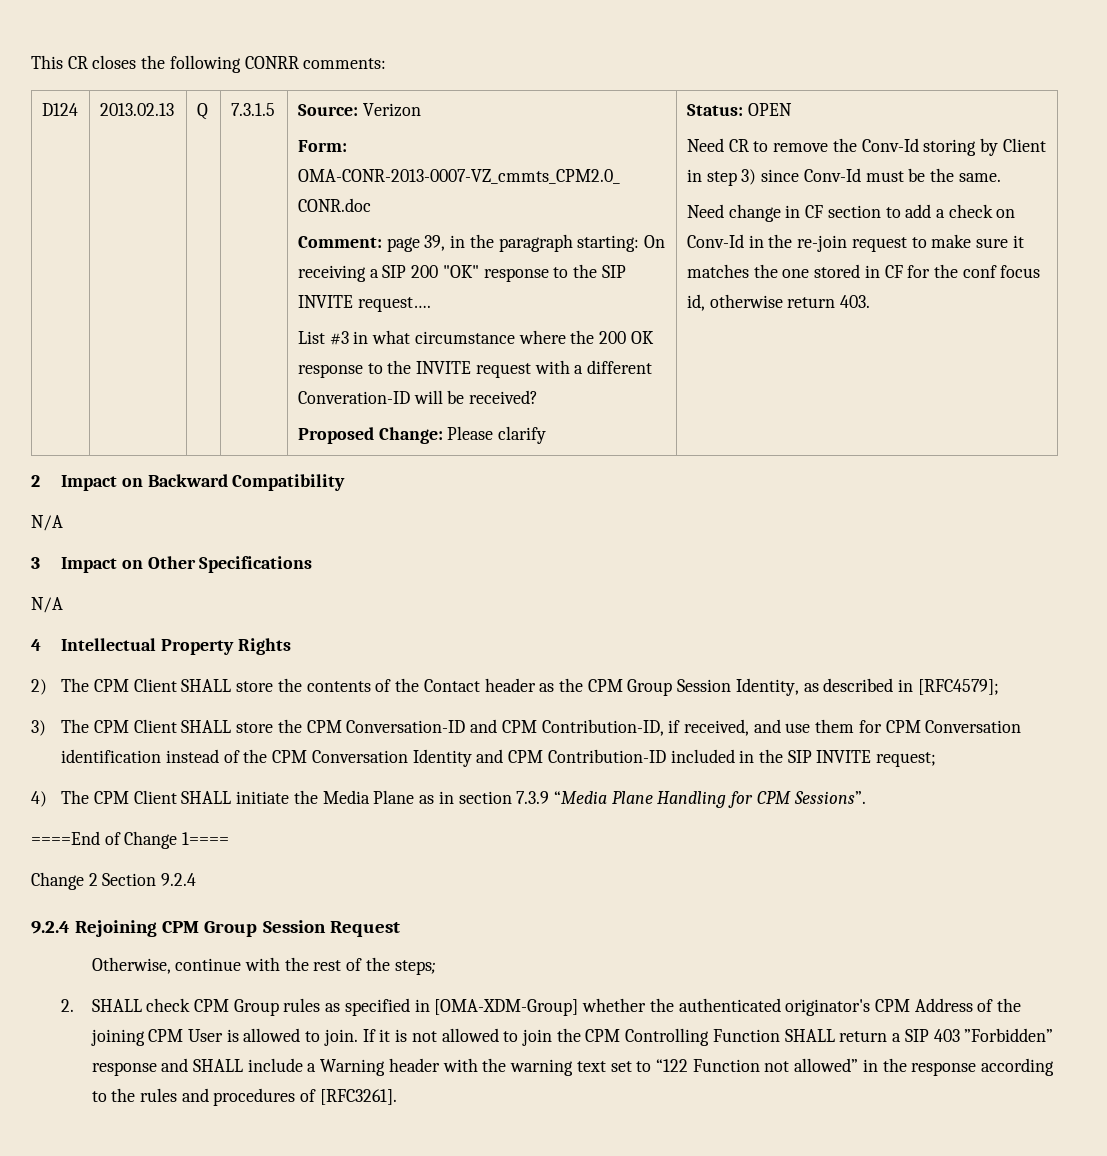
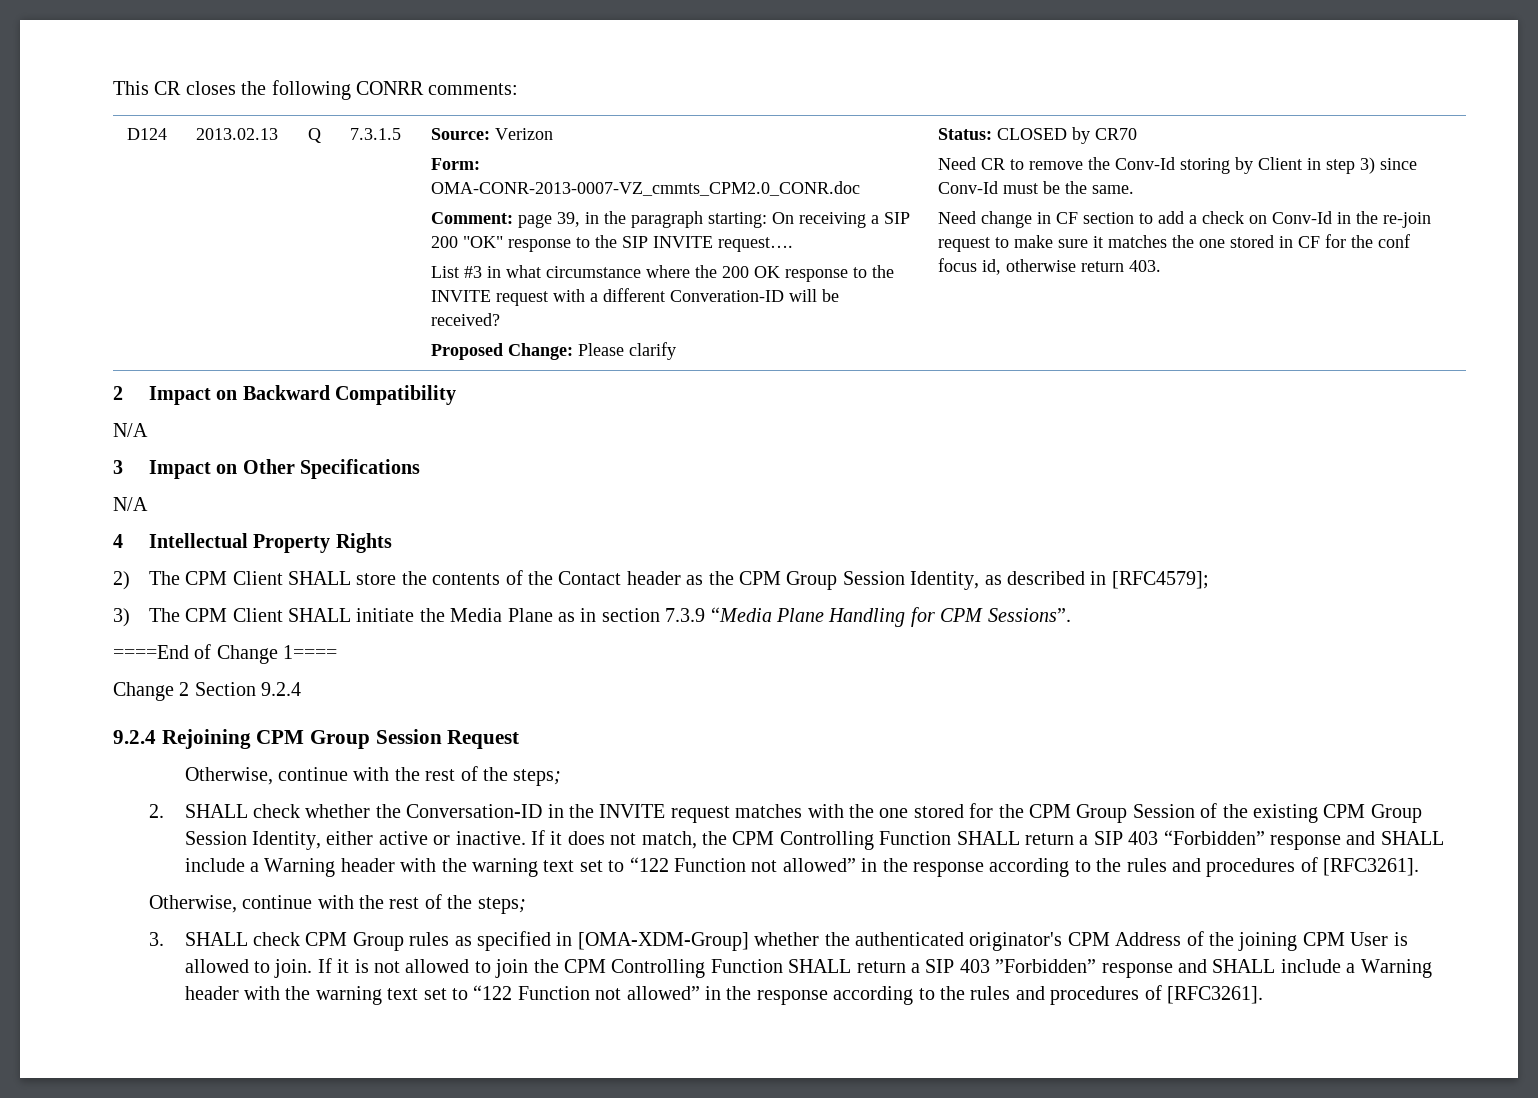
[747,103,792,116] OPEN -> [997,127,1138,144] CLOSED by CR70
[236,719,1022,736] [61,749,937,767] [31,790,232,807] store the CPM Conversation-ID and CPM Contribution-ID, if received, and use them for CPM Conversation identification instead of the CPM Conversation Identity and CPM Contribution-ID included in the SIP INVITE request; // 4) The CPM Client SHALL -> (352, 615) none
(191, 1005) none -> [305,803,1422,823] [184,830,1444,850] [184,857,1420,877] [148,894,526,914] [148,932,301,946] whether the Conversation-ID in the INVITE request matches with the one stored for the CPM Group Session of the existing CPM Group Session Identity, either active or inactive. If it does not match, the CPM Controlling Function SHALL return a SIP 403 “Forbidden” response and SHALL include a Warning header with the warning text set to “122 Function not allowed” in the response according to the rules and procedures of [RFC3261]. // Otherwise, continue with the rest of the steps; // 3. SHALL check

